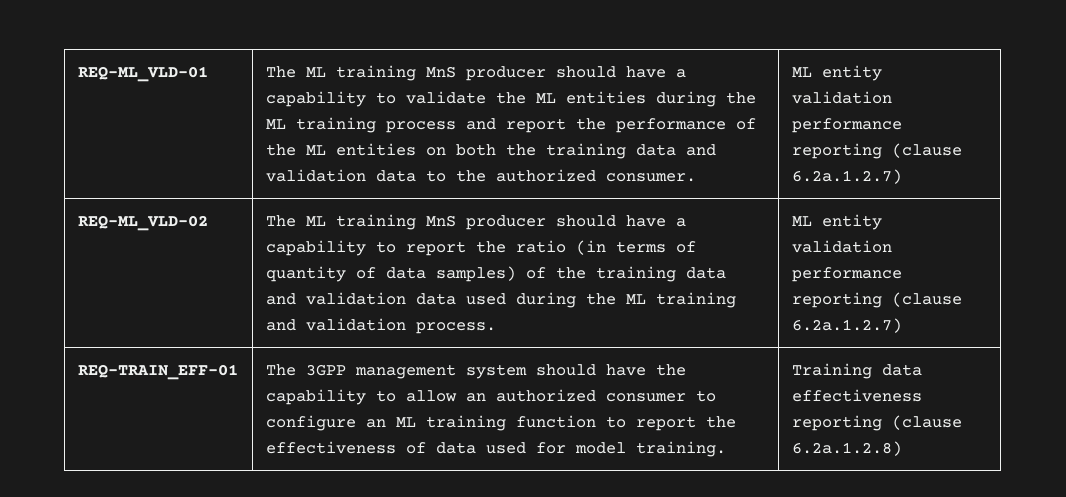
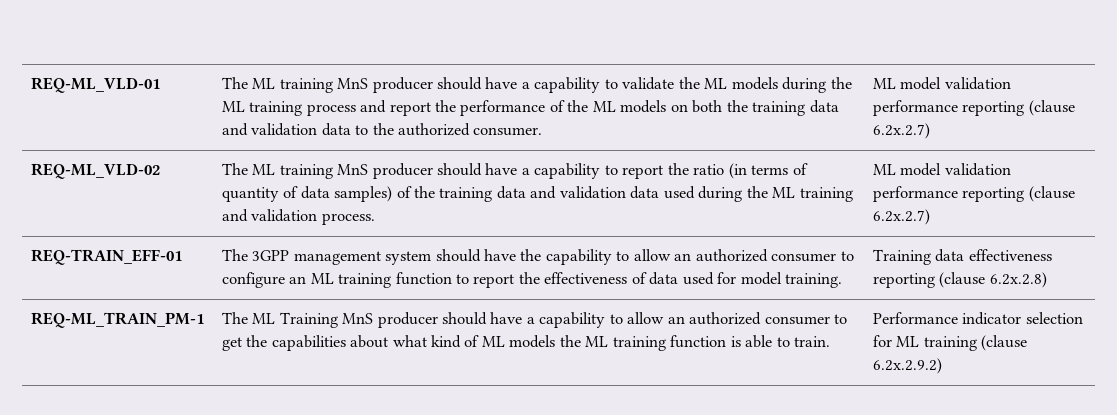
[565,91,646,104] entities -> [731,77,778,90] models
[335,143,416,156] entities -> [620,100,667,113] models
[821,65,882,81] [791,91,892,104] [791,118,902,133] [791,143,962,159] [791,169,902,184] entity validation performance reporting (clause 6.2a.1.2.7) -> [900,77,1011,90] [872,100,1075,116] [872,123,930,139] model validation performance reporting (clause 6.2x.2.7)
[821,214,882,230] [791,240,892,253] [791,267,902,282] [791,292,962,308] [791,318,902,333] entity validation performance reporting (clause 6.2a.1.2.7) -> [900,163,1011,176] [872,186,1075,202] [872,209,930,225] model validation performance reporting (clause 6.2x.2.7)
[791,441,902,456] 6.2a.1.2.8) -> [989,272,1047,288] [30,312,204,328] [221,312,848,328] [221,335,831,351] [872,312,1083,325] [872,335,1028,351] [872,358,942,374] 6.2x.2.8) // REQ-ML_TRAIN_PM-1 | The ML Training MnS producer should have a capability to allow an authorized consumer to get the capabilities about what kind of ML models the ML training function is able to train. | Performance indicator selection for ML training (clause 6.2x.2.9.2)

